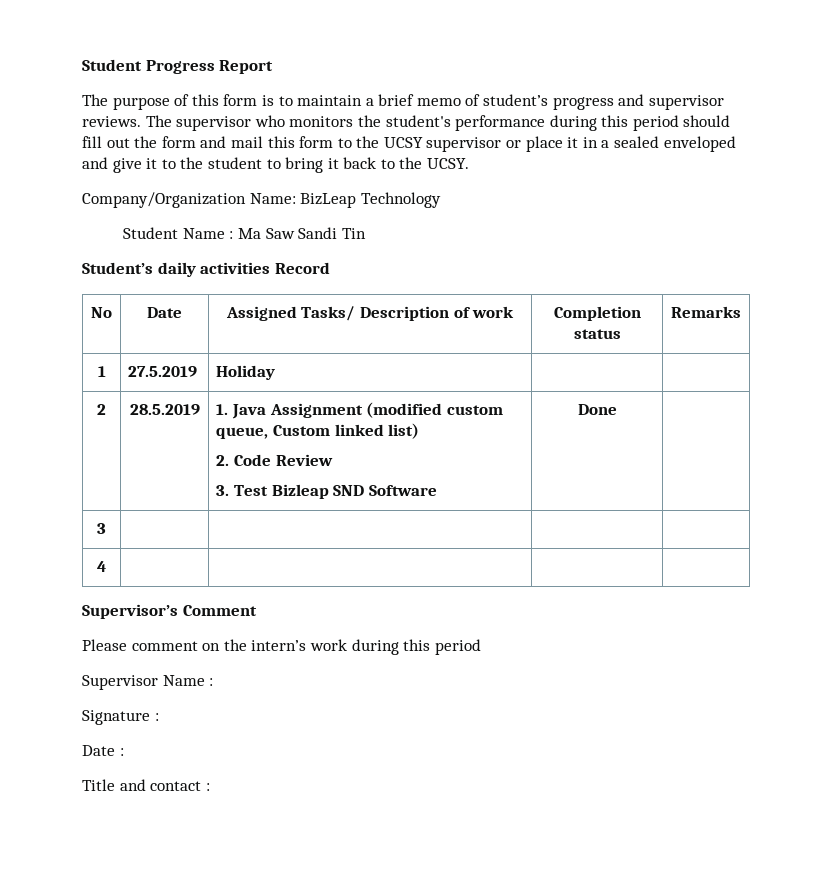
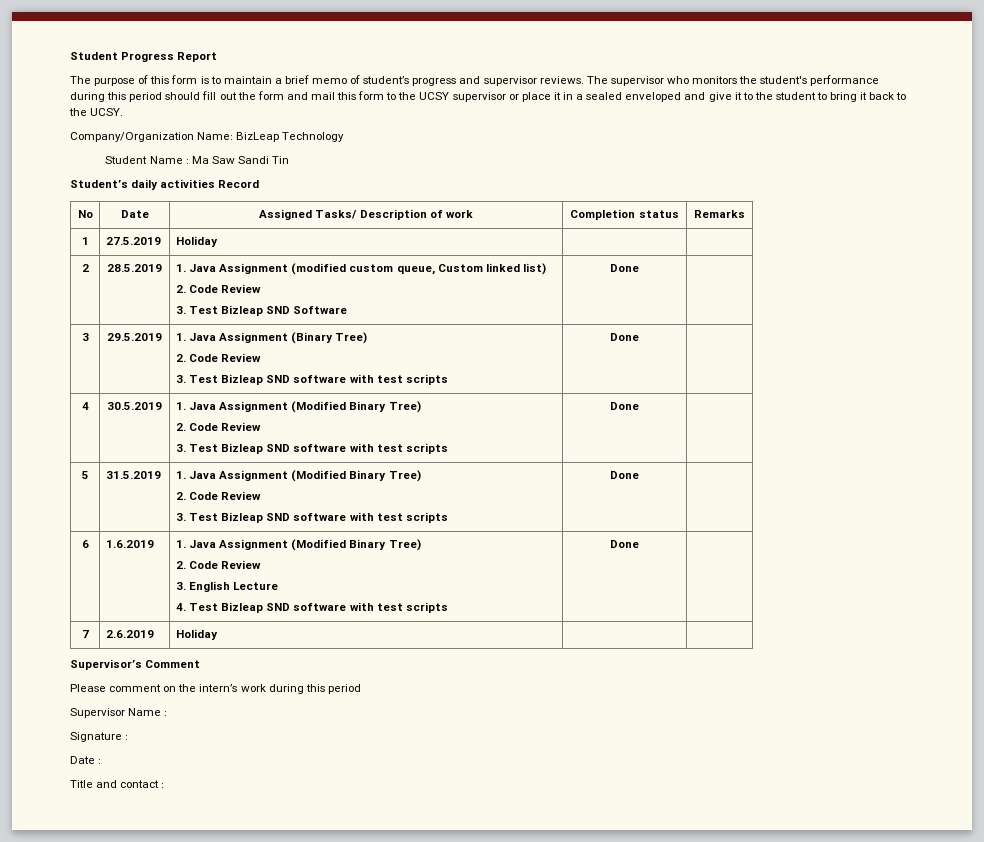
[97,561,106,572] | | | // 4 | | -> [107,333,162,341] [175,332,368,344] [175,353,262,362] [175,374,448,385] [610,333,639,341] [81,402,89,410] [107,402,162,410] [175,401,421,413] [175,422,262,431] [175,443,448,454] [610,402,639,410] [81,471,89,479] [105,471,161,479] [175,470,421,482] [175,491,262,500] [175,512,448,523] [610,471,639,479] [81,540,89,548] [105,540,154,548] [175,539,421,551] [175,560,262,569] [175,581,279,592] [175,602,448,613] [610,540,639,548] [81,630,89,638] [105,630,154,638] [175,629,218,640] 29.5.2019 | 1. Java Assignment (Binary Tree) // 2. Code Review // 3. Test Bizleap SND software with test scripts | Done | // 4 | 30.5.2019 | 1. Java Assignment (Modified Binary Tree) // 2. Code Review // 3. Test Bizleap SND software with test scripts | Done | // 5 | 31.5.2019 | 1. Java Assignment (Modified Binary Tree) // 2. Code Review // 3. Test Bizleap SND software with test scripts | Done | // 6 | 1.6.2019 | 1. Java Assignment (Modified Binary Tree) // 2. Code Review // 3. English Lecture // 4. Test Bizleap SND software with test scripts | Done | // 7 | 2.6.2019 | Holiday

